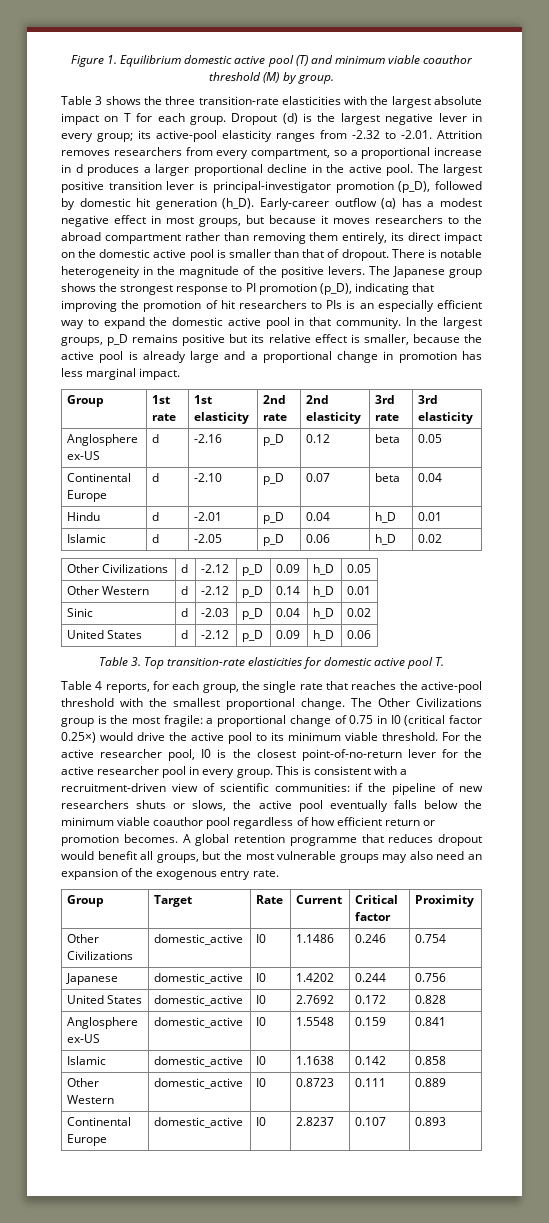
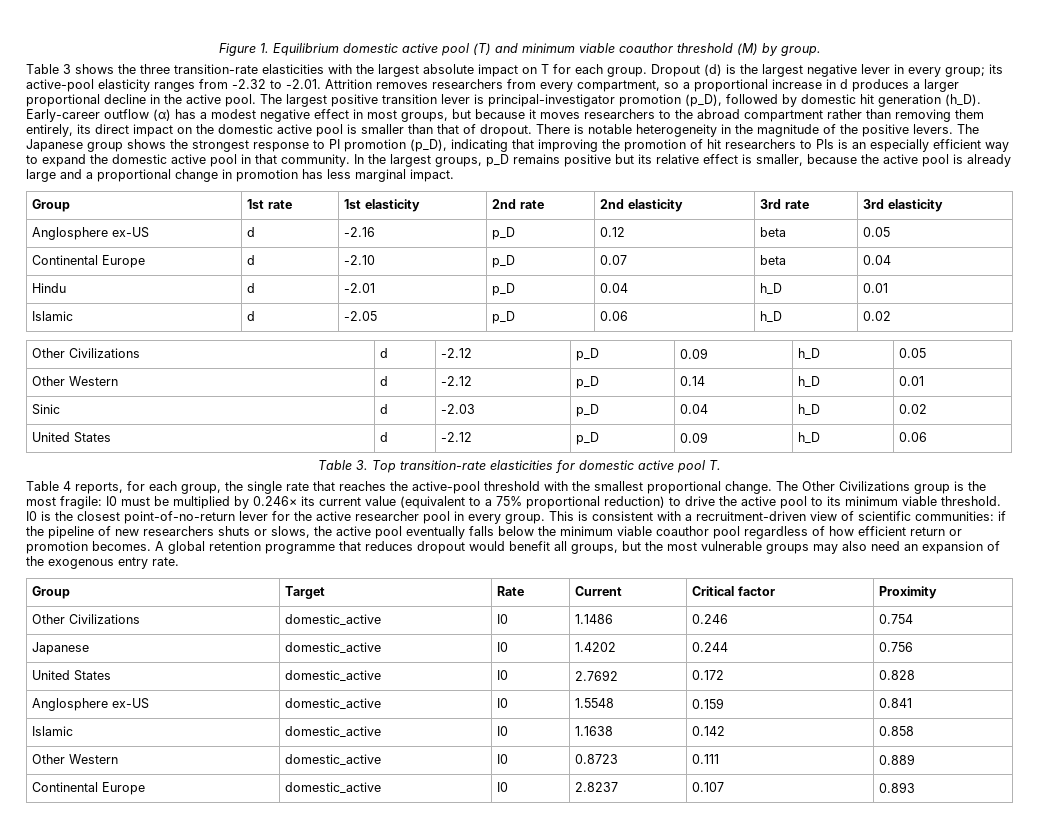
[206,715,482,727] [61,732,133,743] a proportional change of 0.75 in I0 (critical factor 0.25×) would -> [106,496,681,509] I0 must be multiplied by 0.246× its current value (equivalent to a 75% proportional reduction) to
[442,732,482,741] [61,749,196,761] For the active researcher pool, -> (1001, 501) none

